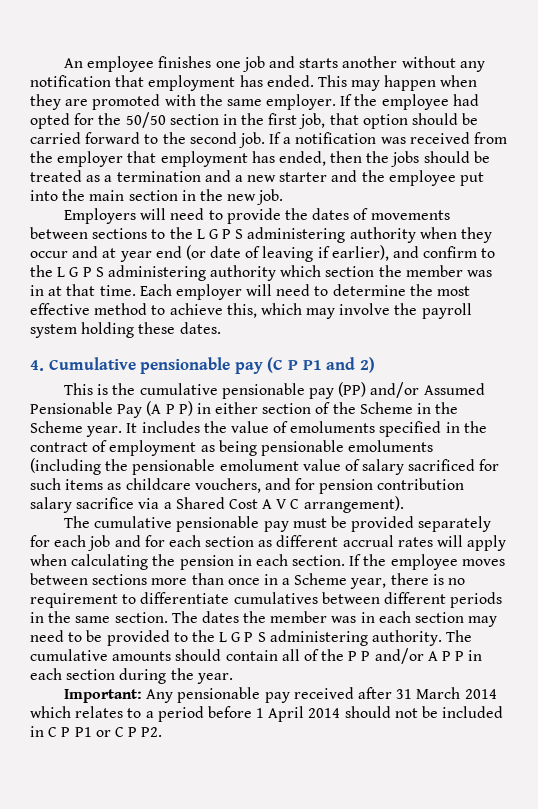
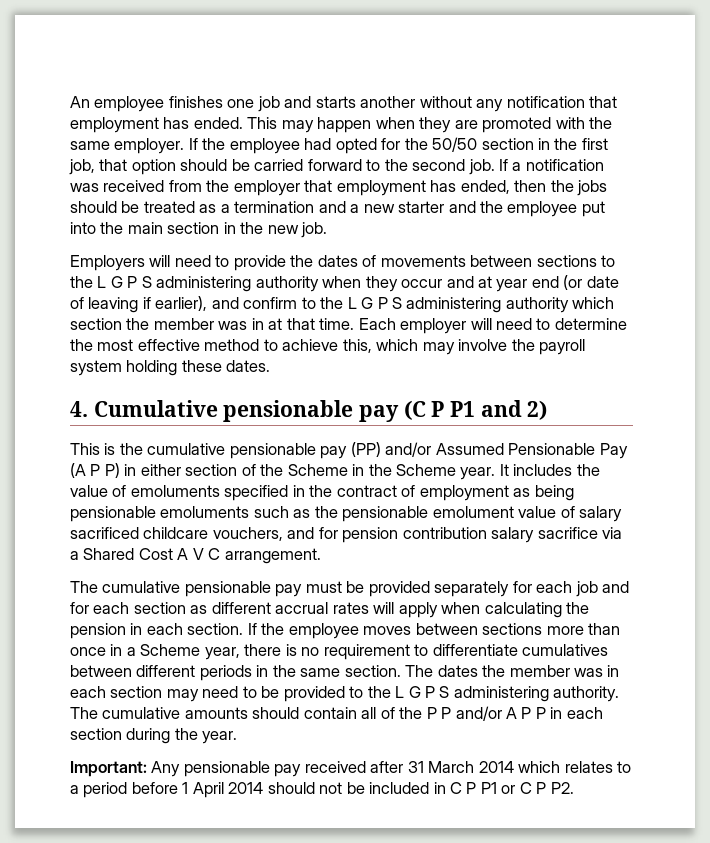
[30,458,101,475] (including -> [253,506,311,518] such as
[479,459,500,471] [30,478,122,490] for such items as -> (139, 533) none
[303,496,404,513] arrangement). -> [224,548,321,564] arrangement.

